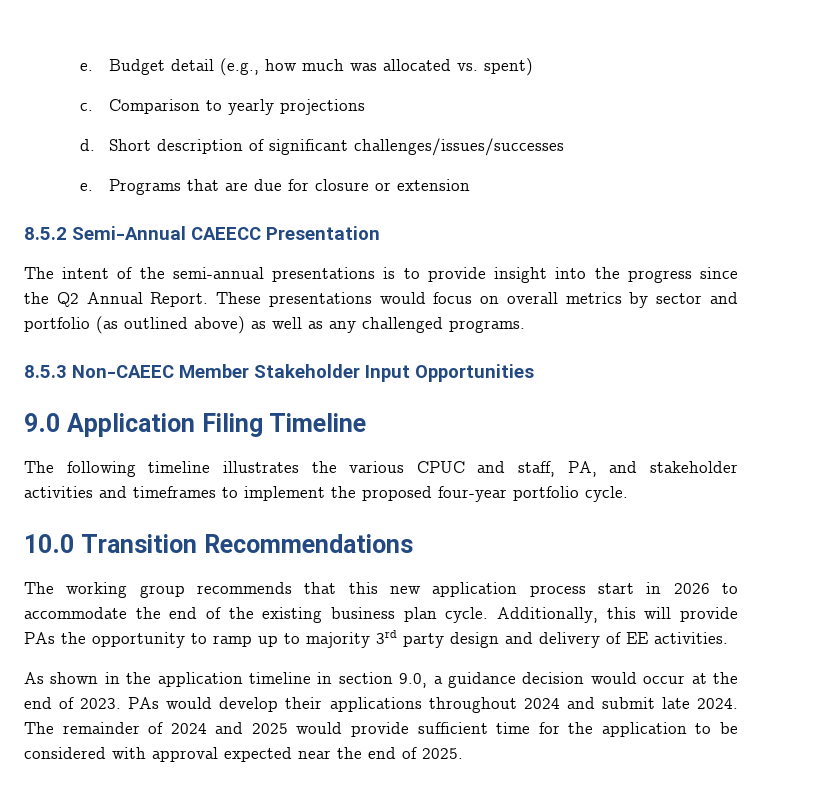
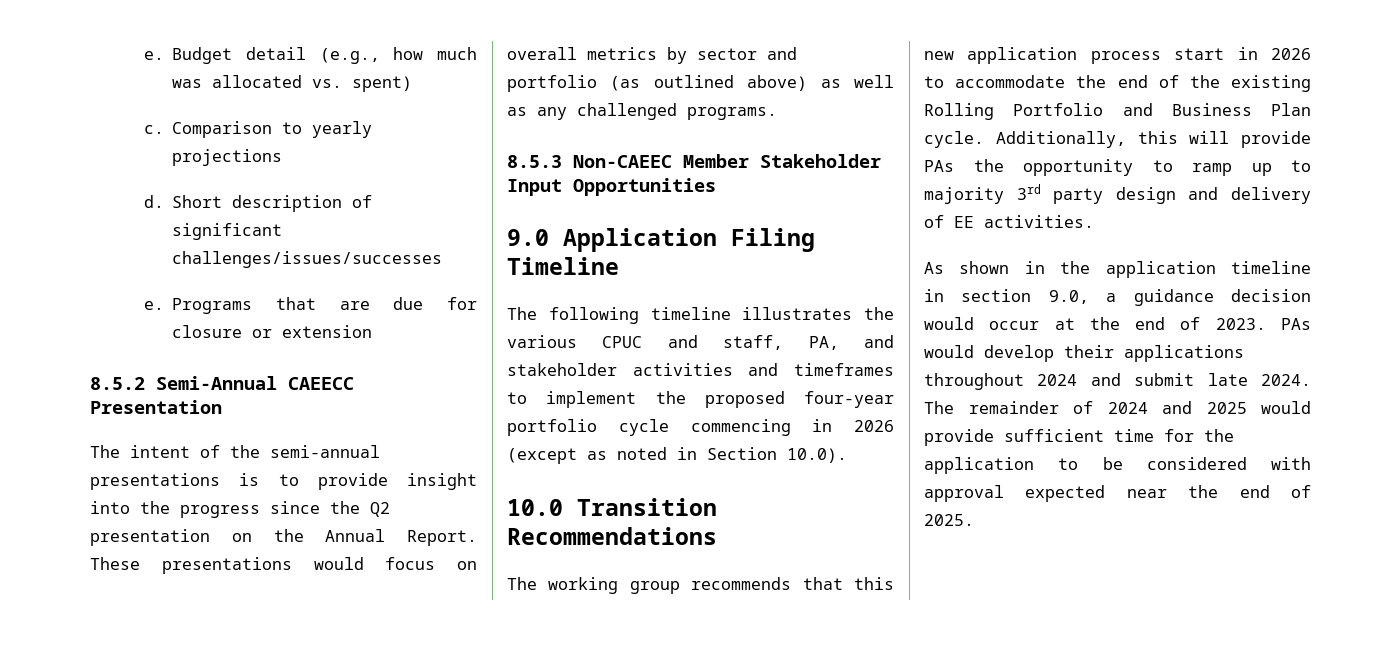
(79, 299) none -> [90,529,304,546] presentation on the
[585,486,628,502] cycle. -> [618,419,894,436] [507,447,847,464] cycle commencing in 2026 (except as noted in Section 10.0).
[331,607,437,622] business plan -> [924,103,1311,120] Rolling Portfolio and Business Plan

